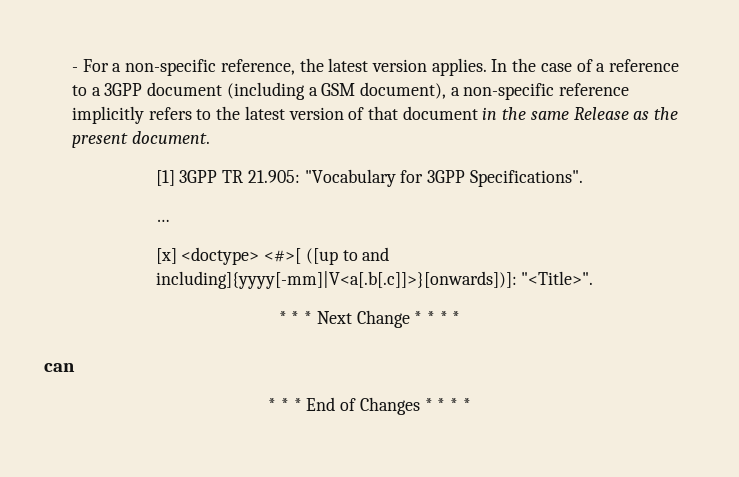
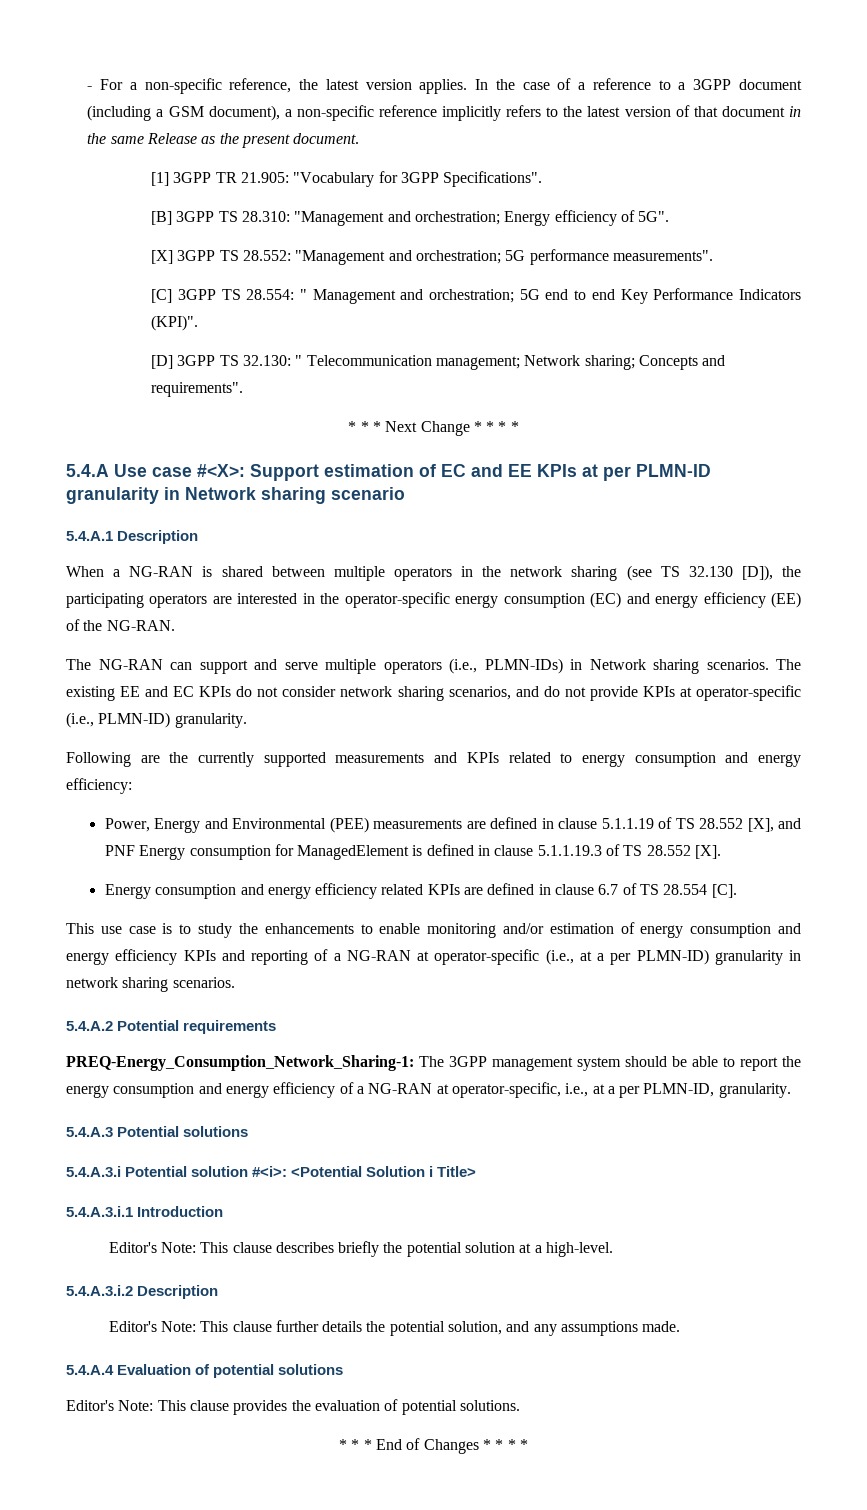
[155,219,170,222] [155,247,390,265] [155,271,594,289] … // [x] <doctype> <#>[ ([up to and including]{yyyy[-mm]|V<a[.b[.c]]>}[onwards])]: "<Title>". -> [151,210,670,226] [151,249,714,265] [151,288,802,304] [151,315,199,331] [151,355,726,370] [151,382,244,397] [B] 3GPP TS 28.310: "Management and orchestration; Energy efficiency of 5G". // [X] 3GPP TS 28.552: "Management and orchestration; 5G performance measurements". // [C] 3GPP TS 28.554: " Management and orchestration; 5G end to end Key Performance Indicators (KPI)". // [D] 3GPP TS 32.130: " Telecommunication management; Network sharing; Concepts and requirements".
[44,363,75,372] can -> [66,464,711,481] [66,487,405,504] [66,530,199,544] [66,565,801,581] [66,592,801,608] [66,619,175,631] [66,658,801,674] [66,685,801,701] [66,712,247,728] [66,752,802,767] [66,778,132,794] [104,817,802,833] [104,844,722,860] [104,883,737,899] [66,922,801,938] [66,949,801,965] [66,977,235,992] [66,1020,277,1034] [66,1055,801,1071] [66,1082,791,1098] [66,1126,249,1137] [66,1166,477,1177] [66,1206,224,1217] [108,1241,614,1257] [66,1285,219,1299] [108,1320,681,1336] [66,1364,344,1378] [66,1399,520,1415] 5.4.A Use case #<X>: Support estimation of EC and EE KPIs at per PLMN-ID granularity in Network sharing scenario // 5.4.A.1 Description // When a NG-RAN is shared between multiple operators in the network sharing (see TS 32.130 [D]), the participating operators are interested in the operator-specific energy consumption (EC) and energy efficiency (EE) of the NG-RAN. // The NG-RAN can support and serve multiple operators (i.e., PLMN-IDs) in Network sharing scenarios. The existing EE and EC KPIs do not consider network sharing scenarios, and do not provide KPIs at operator-specific (i.e., PLMN-ID) granularity. // Following are the currently supported measurements and KPIs related to energy consumption and energy efficiency: // Power, Energy and Environmental (PEE) measurements are defined in clause 5.1.1.19 of TS 28.552 [X], and PNF Energy consumption for ManagedElement is defined in clause 5.1.1.19.3 of TS 28.552 [X]. // Energy consumption and energy efficiency related KPIs are defined in clause 6.7 of TS 28.554 [C]. // This use case is to study the enhancements to enable monitoring and/or estimation of energy consumption and energy efficiency KPIs and reporting of a NG-RAN at operator-specific (i.e., at a per PLMN-ID) granularity in network sharing scenarios. // 5.4.A.2 Potential requirements // PREQ-Energy_Consumption_Network_Sharing-1: The 3GPP management system should be able to report the energy consumption and energy efficiency of a NG-RAN at operator-specific, i.e., at a per PLMN-ID, granularity. // 5.4.A.3 Potential solutions // 5.4.A.3.i Potential solution #<i>: <Potential Solution i Title> // 5.4.A.3.i.1 Introduction // Editor's Note: This clause describes briefly the potential solution at a high-level. // 5.4.A.3.i.2 Description // Editor's Note: This clause further details the potential solution, and any assumptions made. // 5.4.A.4 Evaluation of potential solutions // Editor's Note: This clause provides the evaluation of potential solutions.

